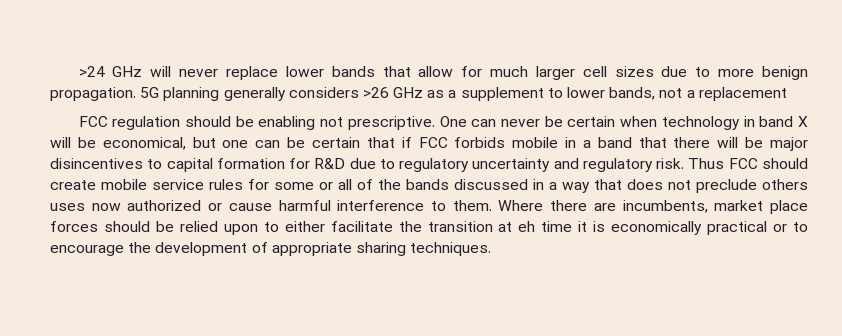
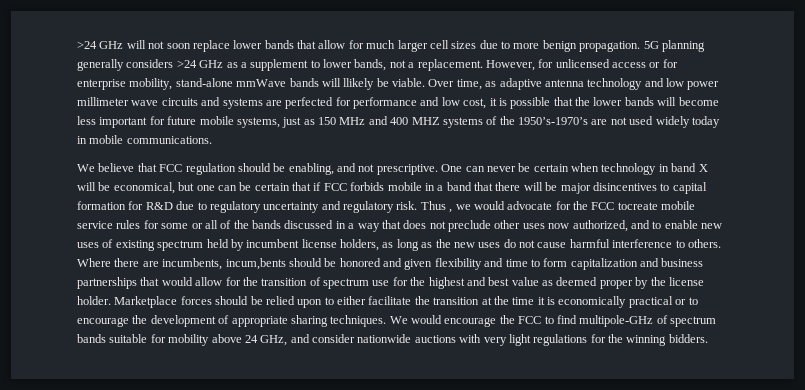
[179,69,219,77] never -> [148,41,191,49] not soon
[362,87,389,98] >26 -> [176,60,197,68] >24
[698,87,787,101] replacement // -> [417,59,678,71] [77,78,720,90] [77,97,719,109] [77,116,720,128] [77,135,212,144] [77,163,157,172] replacement. However, for unlicensed access or for enterprise mobility, stand-alone mmWave bands will llikely be viable. Over time, as adaptive antenna technology and low power millimeter wave circuits and systems are perfected for performance and low cost, it is possible that the lower bands will become less important for future mobile systems, just as 150 MHz and 400 MHZ systems of the 1950’s-1970’s are not used widely today in mobile communications. // We believe that
[258,116,316,130] enabling -> [288,163,356,175] enabling, and
[728,158,808,169] [50,180,96,190] FCC should create -> [449,201,658,213] , we would advocate for the FCC tocreate
[762,179,808,190] others -> [494,220,521,229] other
[127,200,223,211] authorized or -> [572,220,722,232] [77,239,535,251] authorized, and to enable new uses of existing spectrum held by incumbent license holders, as long as the new uses do not
[452,200,492,211] them. -> [687,239,721,248] others.
[714,200,808,214] market place -> [225,258,704,270] [77,277,704,289] [77,296,178,308] incum,bents should be honored and given flexibility and time to form capitalization and business partnerships that would allow for the transition of spectrum use for the highest and best value as deemed proper by the license holder. Marketplace
[518,221,536,232] eh -> [493,296,509,305] the
(492, 249) none -> [389,315,716,327] [77,334,708,346] We would encourage the FCC to find multipole-GHz of spectrum bands suitable for mobility above 24 GHz, and consider nationwide auctions with very light regulations for the winning bidders.

